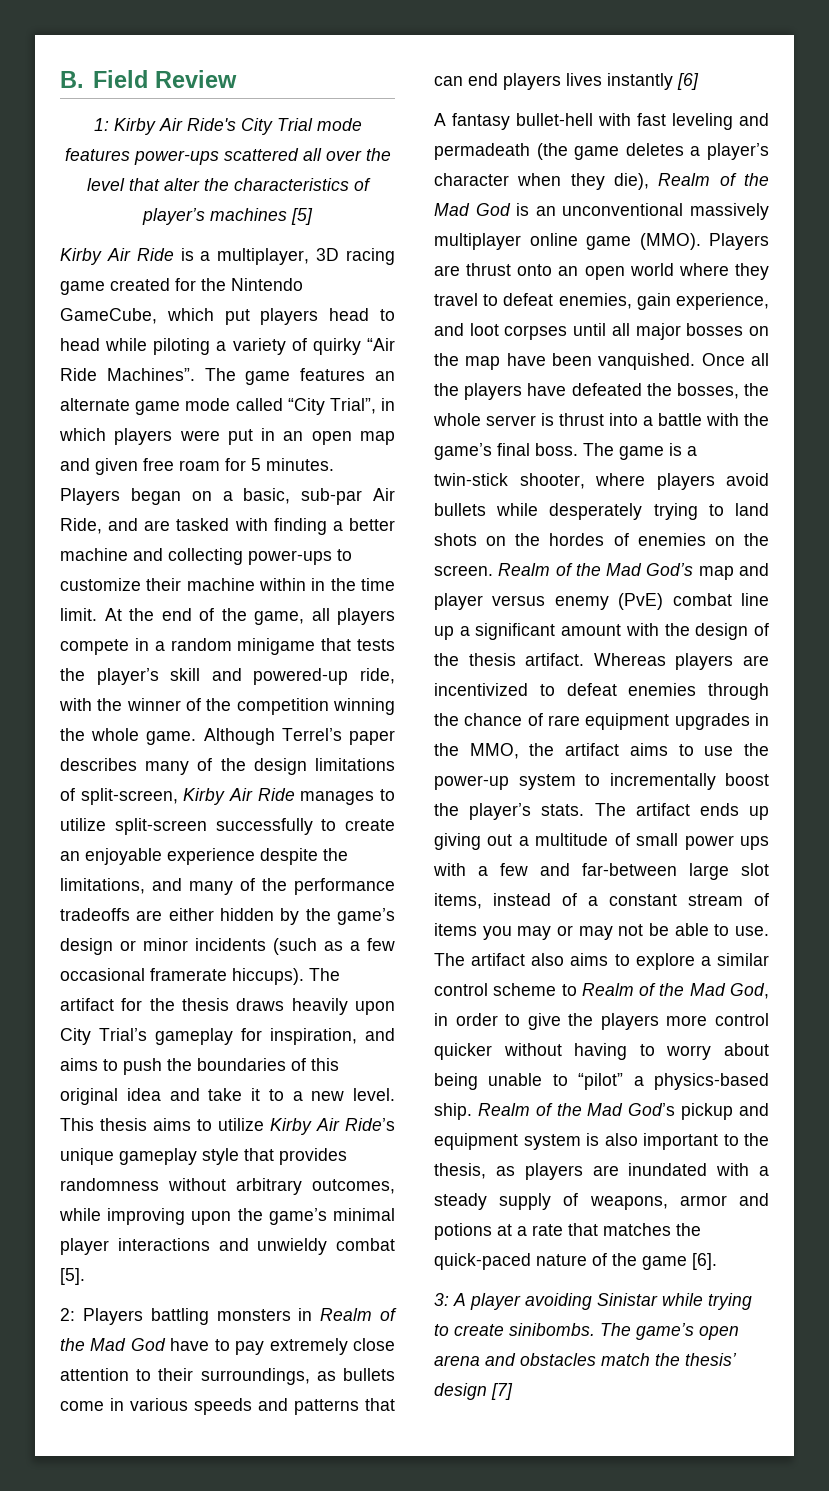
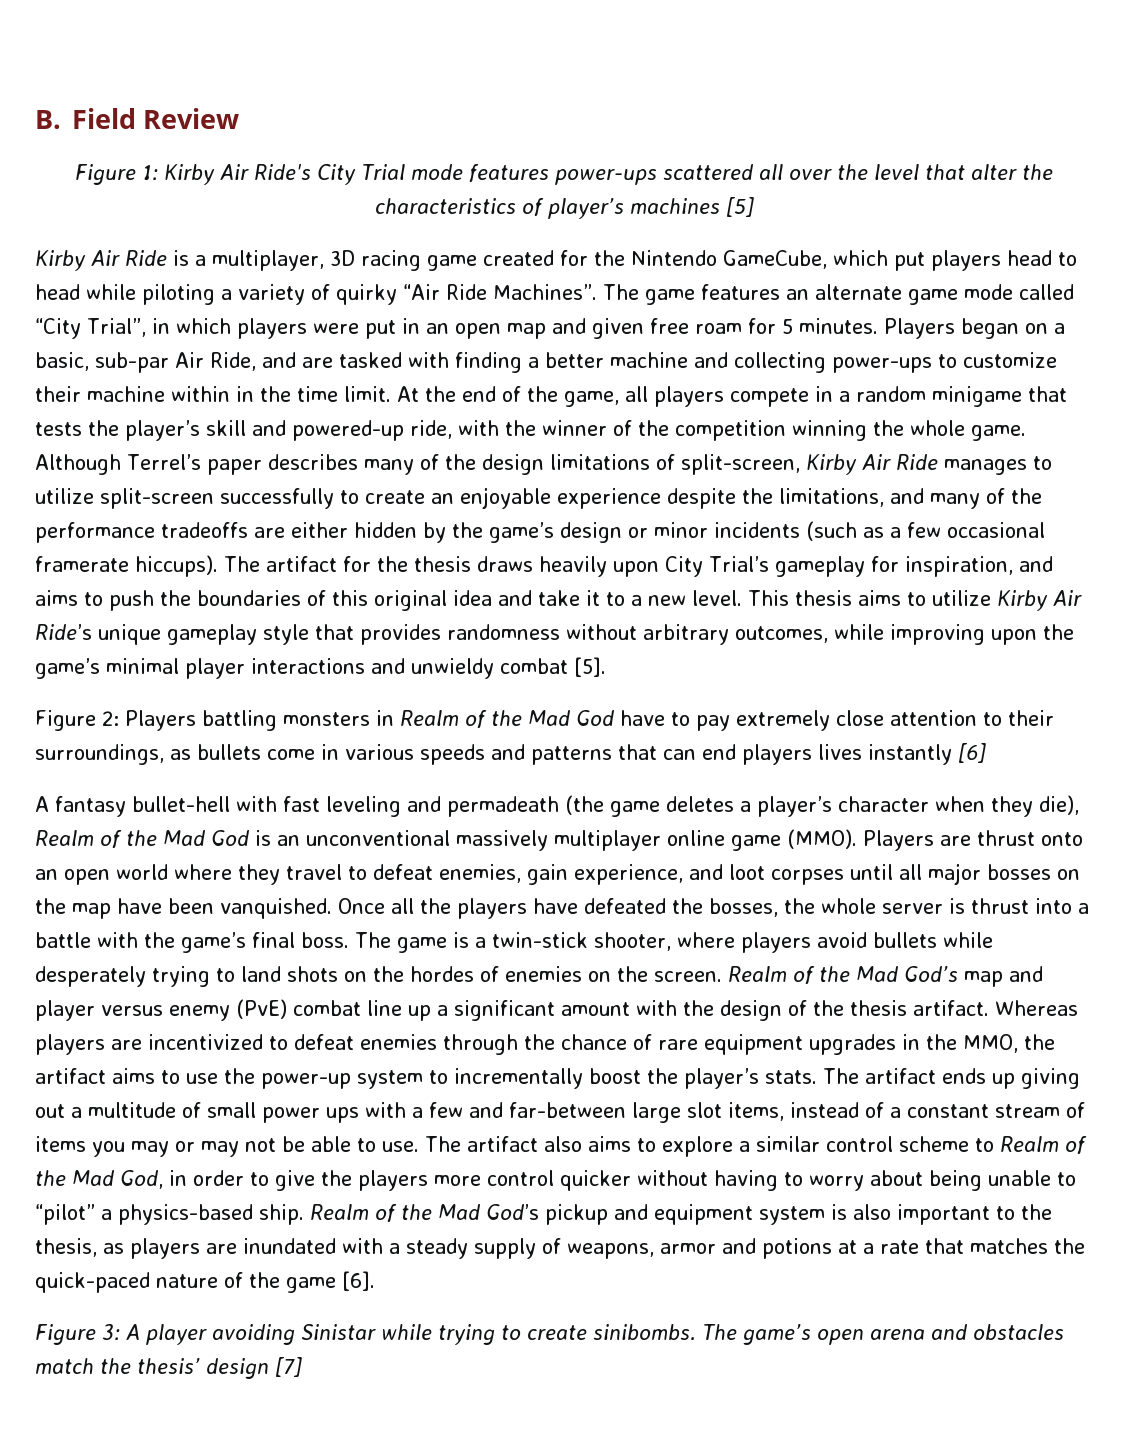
(237, 79) none -> [75,164,137,185] Figure
(85, 1276) none -> [35,710,96,731] Figure
(717, 1261) none -> [35,1324,96,1345] Figure

